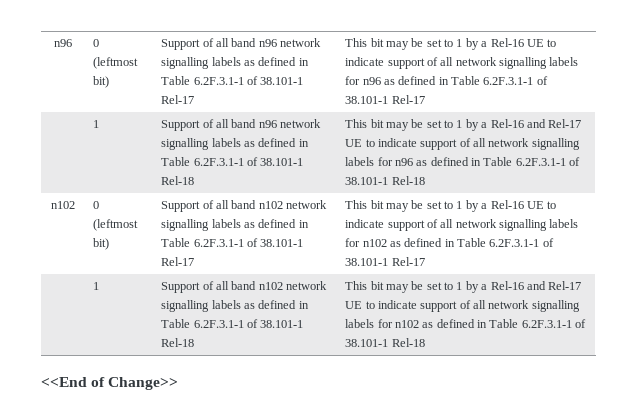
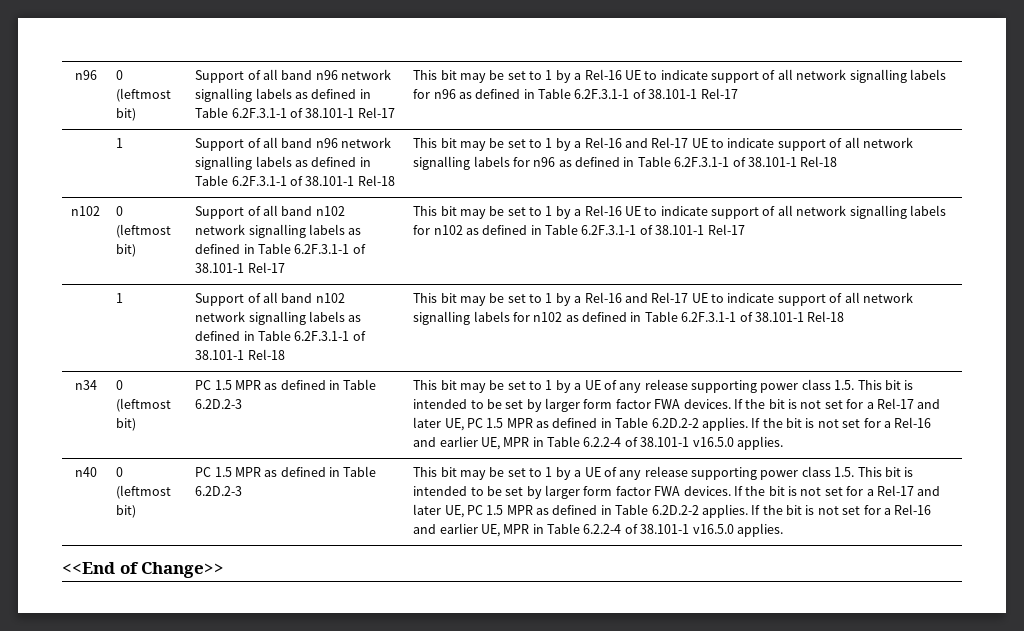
(425, 342) none -> [74,380,97,390] [116,380,124,390] [116,398,172,412] [116,418,137,431] [195,379,377,390] [195,399,243,409] [413,379,914,393] [413,398,941,412] [413,417,932,431] [413,436,783,450] [74,467,97,477] [116,467,124,477] [116,485,172,499] [116,505,137,518] [195,466,377,477] [195,486,243,496] [413,466,914,480] [413,485,941,499] [413,504,932,518] [413,523,783,537] // n34 | 0 (leftmost bit) | PC 1.5 MPR as defined in Table 6.2D.2-3 | This bit may be set to 1 by a UE of any release supporting power class 1.5. This bit is intended to be set by larger form factor FWA devices. If the bit is not set for a Rel-17 and later UE, PC 1.5 MPR as defined in Table 6.2D.2-2 applies. If the bit is not set for a Rel-16 and earlier UE, MPR in Table 6.2.2-4 of 38.101-1 v16.5.0 applies. // n40 | 0 (leftmost bit) | PC 1.5 MPR as defined in Table 6.2D.2-3 | This bit may be set to 1 by a UE of any release supporting power class 1.5. This bit is intended to be set by larger form factor FWA devices. If the bit is not set for a Rel-17 and later UE, PC 1.5 MPR as defined in Table 6.2D.2-2 applies. If the bit is not set for a Rel-16 and earlier UE, MPR in Table 6.2.2-4 of 38.101-1 v16.5.0 applies.

